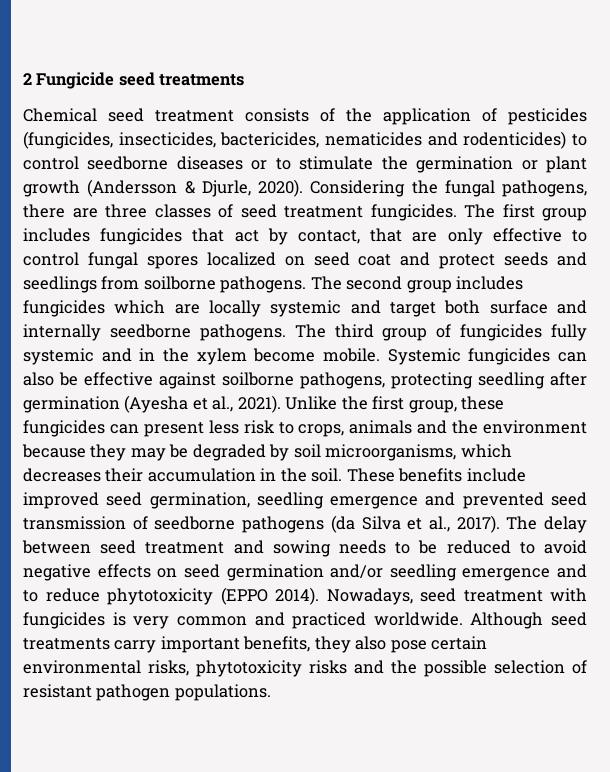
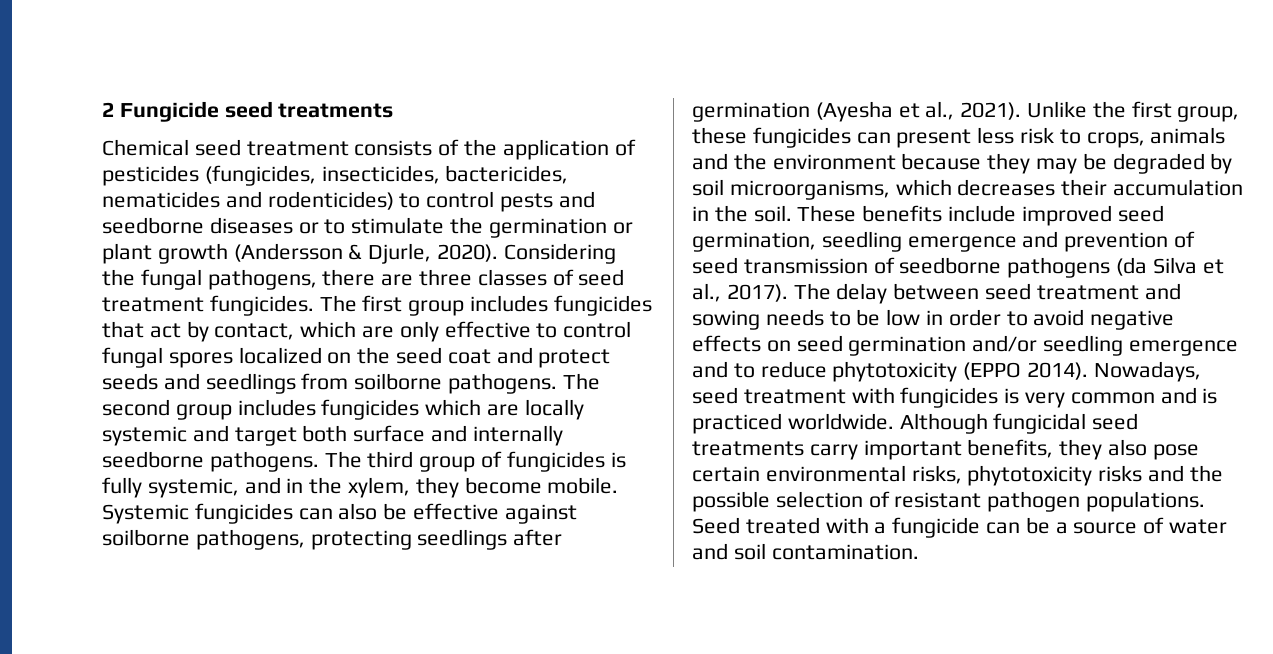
(79, 163) none -> [500,191,595,212] pests and
[370,228,403,242] that -> [300,321,357,338] which
(305, 261) none -> [357,347,391,364] the
[551,324,587,341] [23,348,94,365] fully systemic -> [610,452,626,468] [102,477,239,498] is fully systemic,
[196,348,247,365] xylem -> [348,477,459,498] xylem, they
[478,372,545,389] seedling -> [417,529,508,550] seedlings
[462,492,544,509] prevented -> [1064,231,1196,252] prevention of
[446,540,511,554] reduced -> [886,309,1001,326] low in order
(285, 619) none -> [1202,388,1218,404] is
(544, 620) none -> [993,413,1087,434] fungicidal
(271, 692) none -> [692,517,1228,538] [692,543,919,560] Seed treated with a fungicide can be a source of water and soil contamination.

